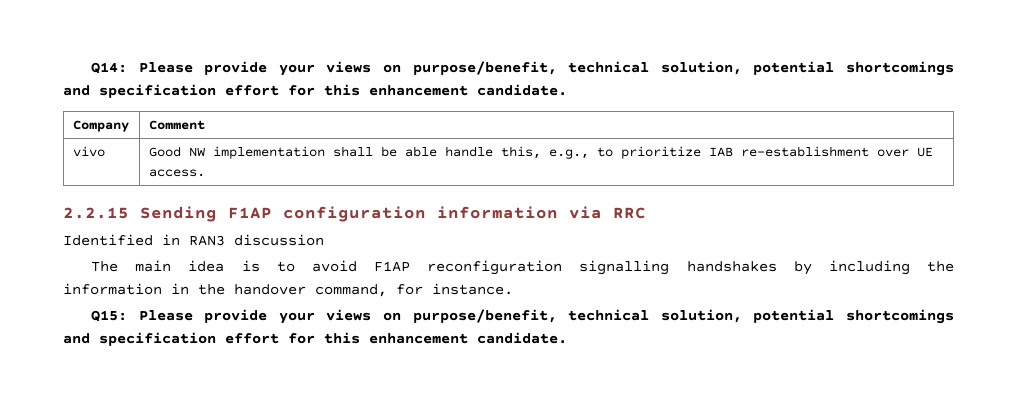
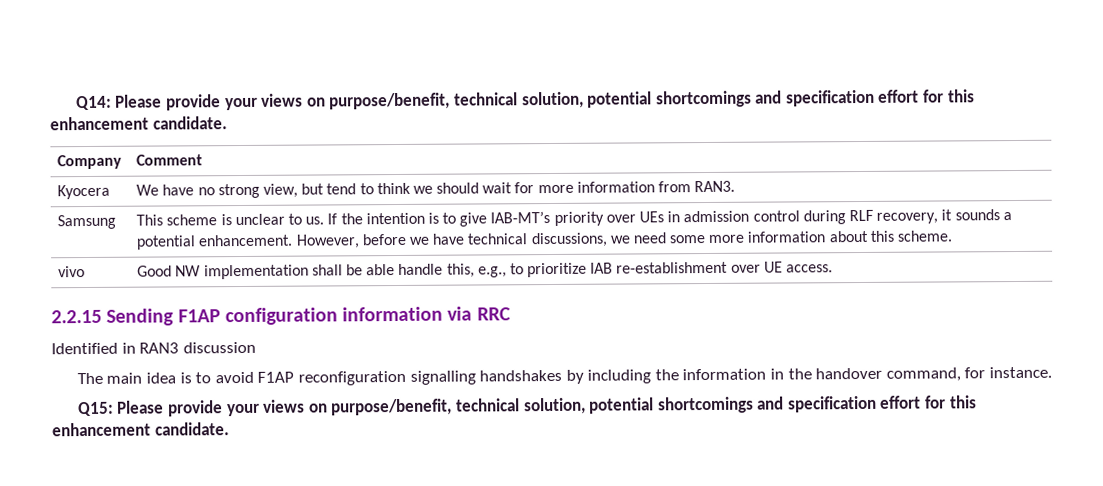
(205, 125) none -> [57,184,111,200] [136,180,736,199] [57,214,117,230] [136,209,1012,227] [136,230,953,250] // Kyocera | We have no strong view, but tend to think we should wait for more information from RAN3. // Samsung | This scheme is unclear to us. If the intention is to give IAB-MT’s priority over UEs in admission control during RLF recovery, it sounds a potential enhancement. However, before we have technical discussions, we need some more information about this scheme.

